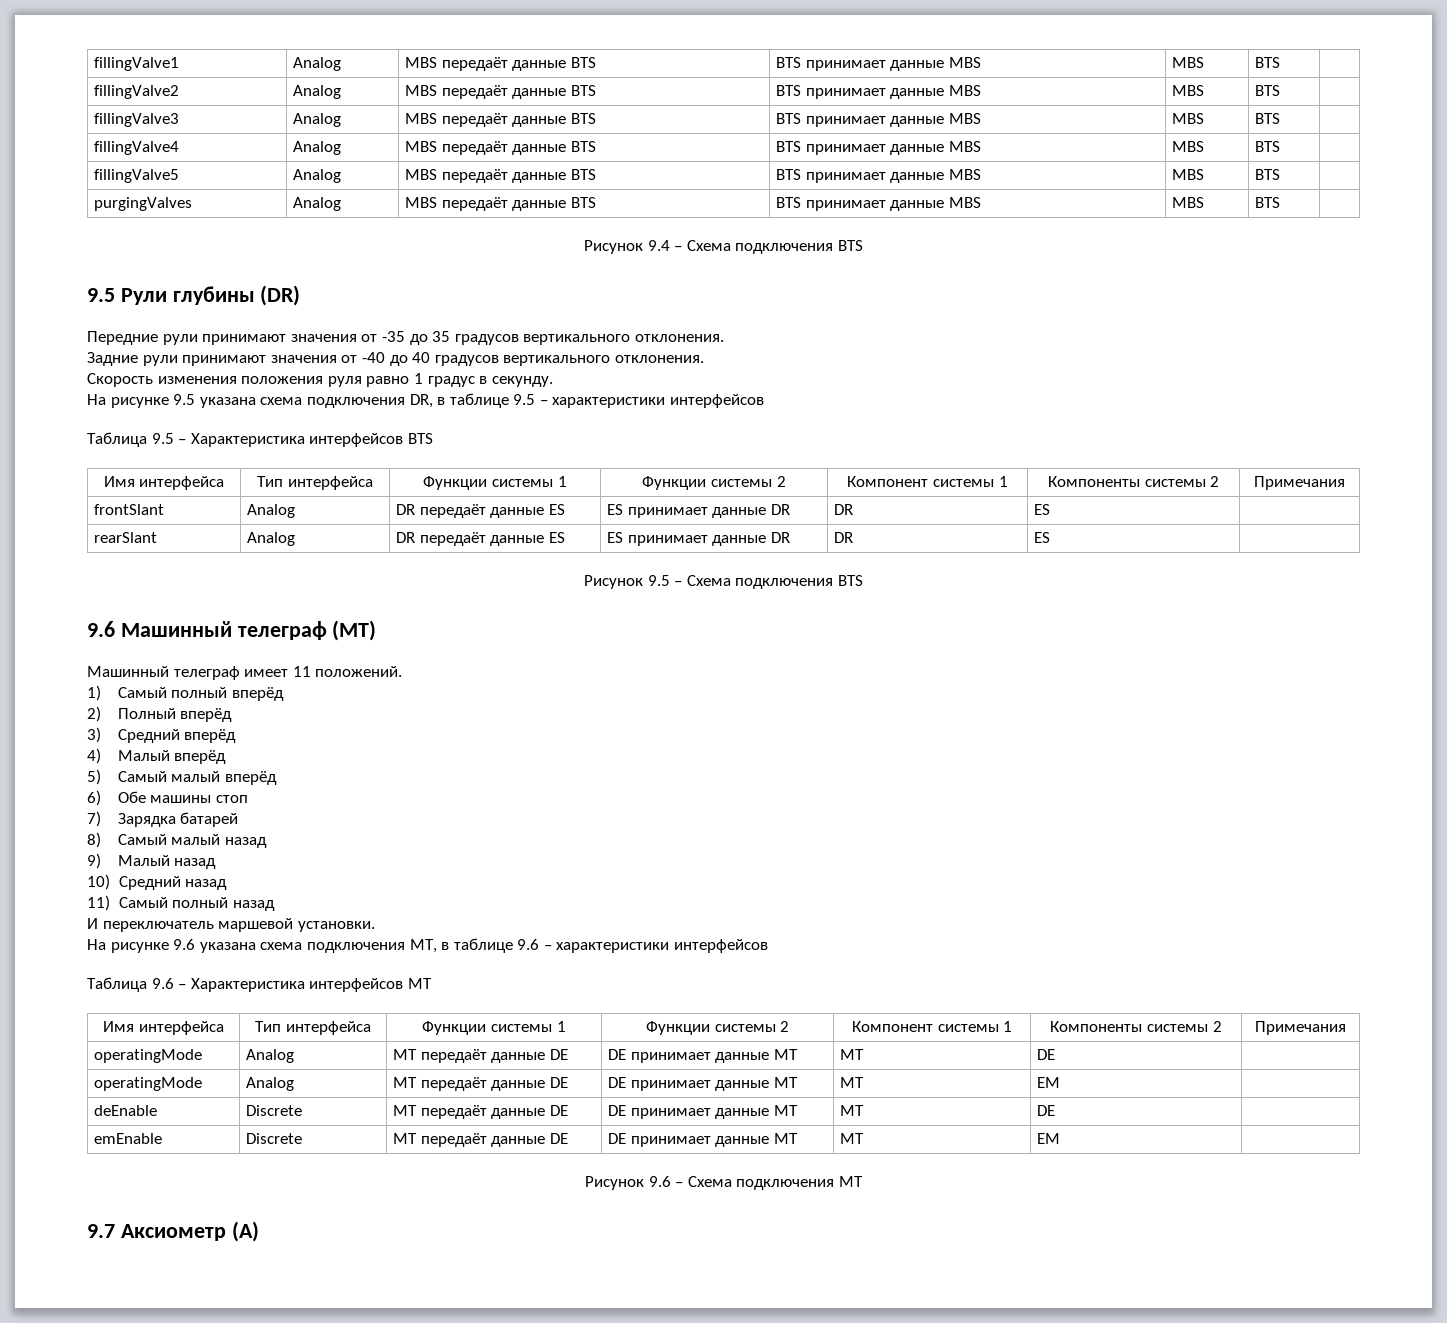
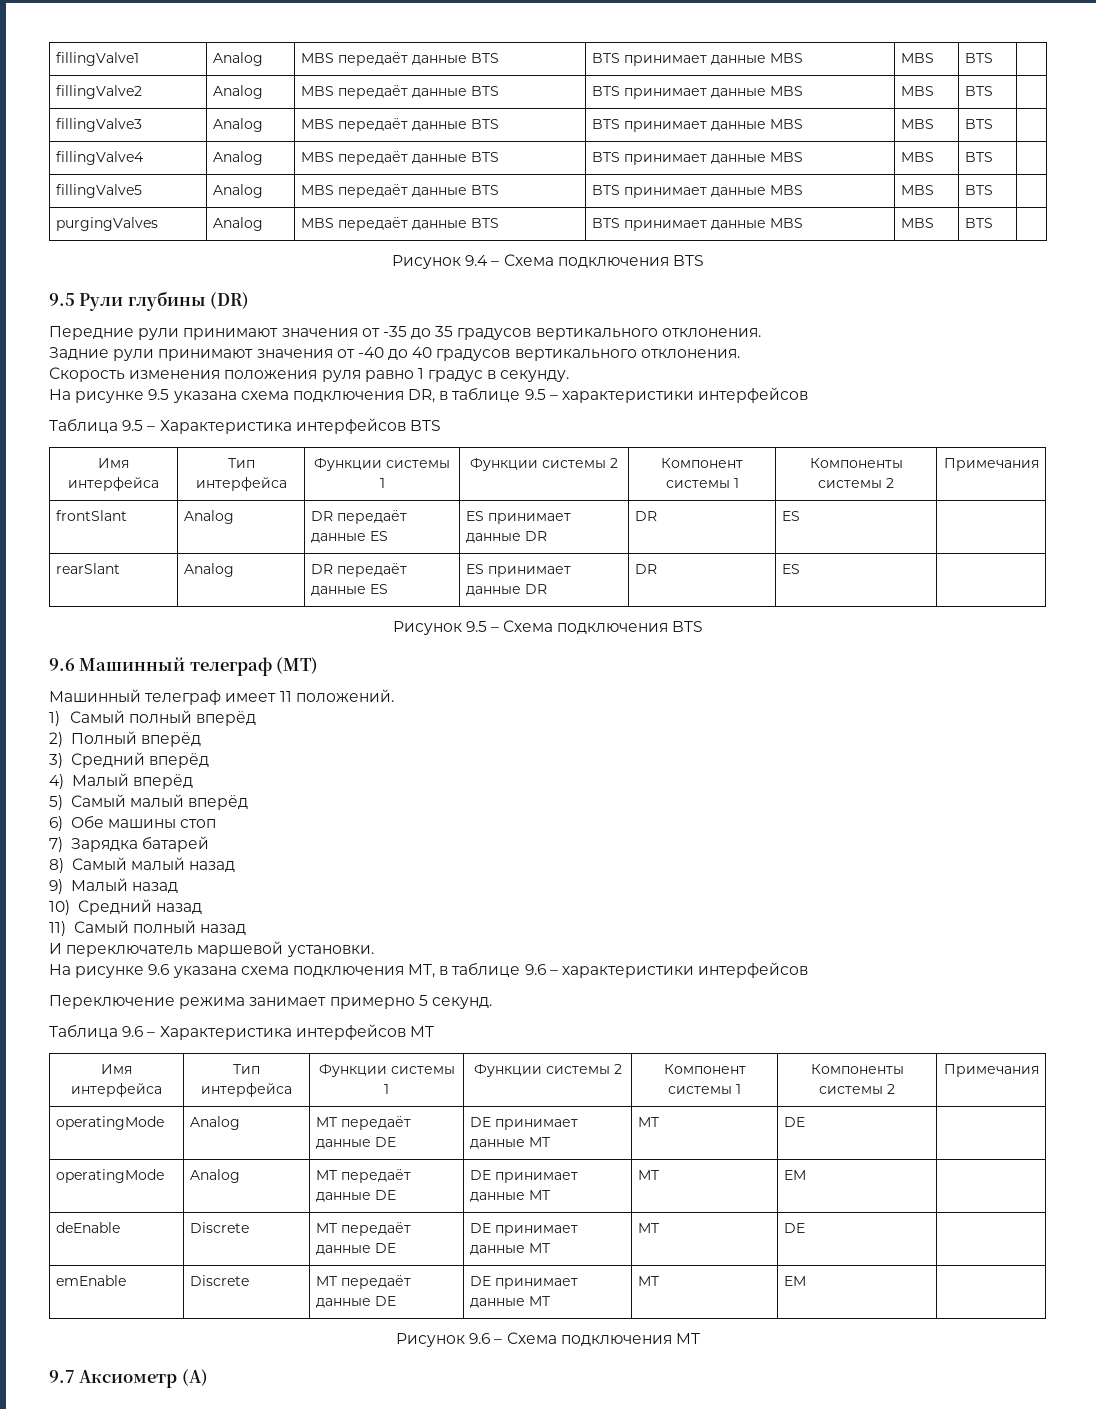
(769, 946) none -> [49,995,492,1009] // Переключение режима занимает примерно 5 секунд.

